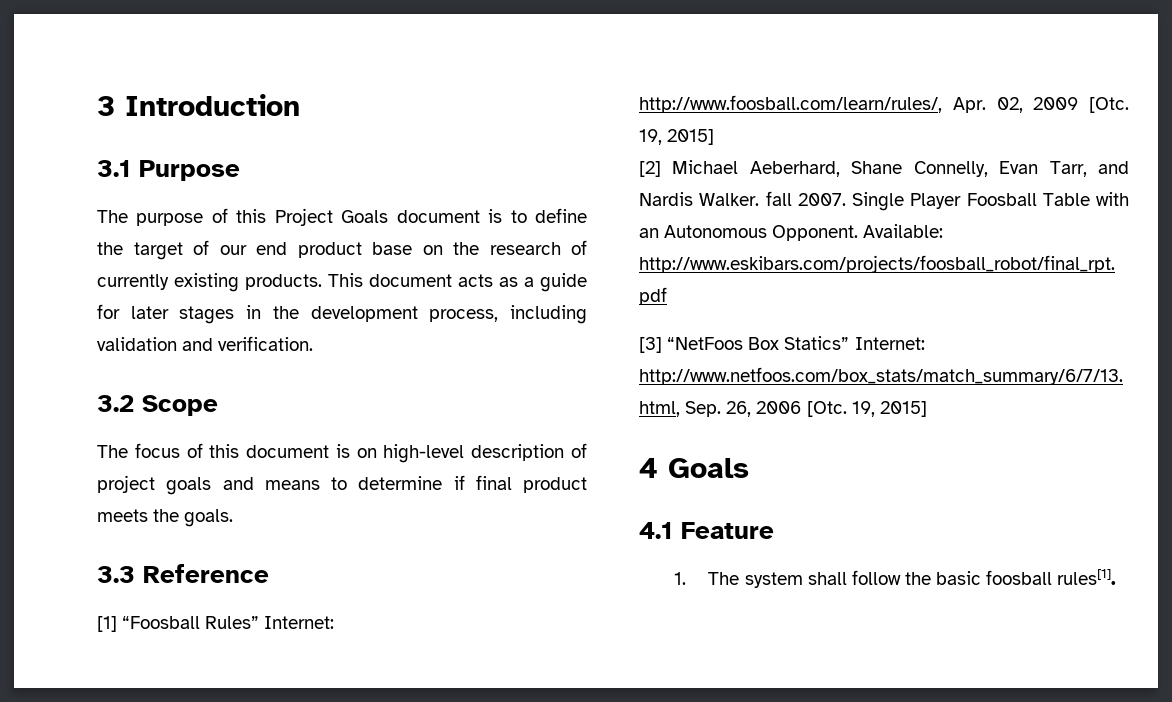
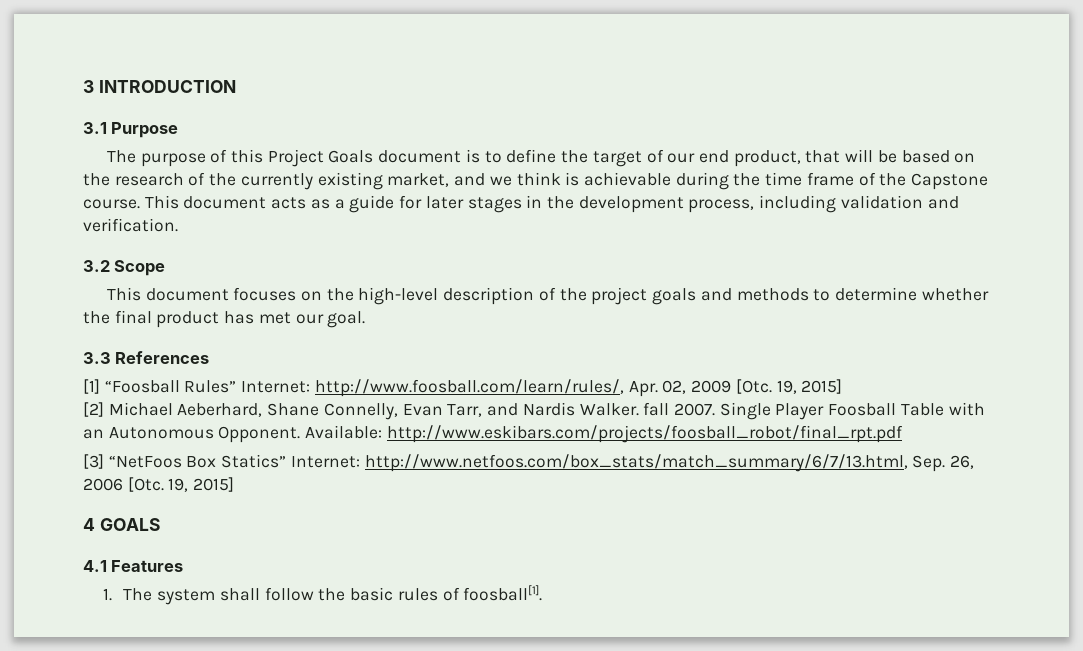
[125,94,300,116] Introduction -> [98,80,236,93] INTRODUCTION
[297,242,412,258] product base -> [733,149,950,167] product, that will be based
(587, 247) none -> [209,173,237,186] the
[245,274,322,290] products. -> [387,172,989,190] [83,199,140,209] market, and we think is achievable during the time frame of the Capstone course.
[97,443,377,458] The focus of this document is on -> [106,287,354,301] This document focuses on the
(587, 450) none -> [559,288,587,301] the
[264,480,320,490] means -> [736,288,809,301] methods
[453,475,587,493] [97,509,234,527] if final product meets the goals. -> [921,288,989,301] [83,310,366,328] whether the final product has met our goal.
[143,564,269,583] Reference -> [115,351,210,364] References
[668,458,749,478] Goals -> [99,518,160,531] GOALS
[681,522,774,539] Feature -> [111,560,184,572] Features
[986,569,1117,585] foosball rules[1]. -> [397,585,543,601] rules of foosball[1].

